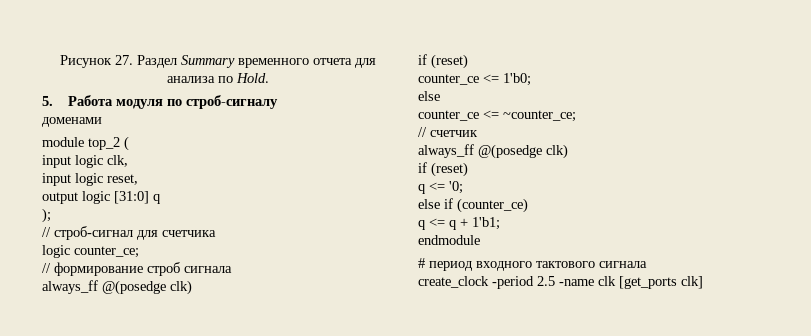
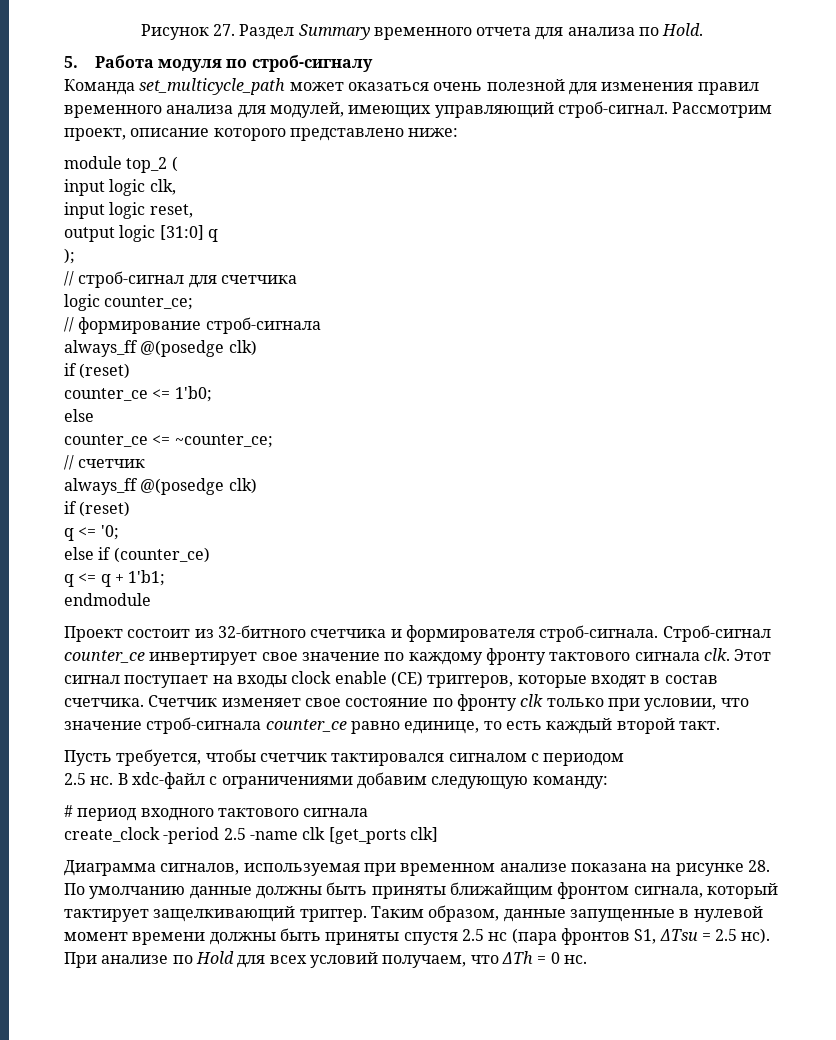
[42,117,102,127] доменами -> [64,78,759,95] [64,101,773,118] [64,128,459,141] Команда set_multicycle_path может оказаться очень полезной для изменения правил временного анализа для модулей, имеющих управляющий строб-сигнал. Рассмотрим проект, описание которого представлено ниже:
[147,262,232,276] строб сигнала -> [205,317,321,334] строб-сигнала
(480, 240) none -> [64,625,771,642] [64,648,772,665] [64,671,718,688] [64,694,749,711] [64,717,720,734] [64,749,625,766] [64,772,608,789] // Проект состоит из 32-битного счетчика и формирователя строб-сигнала. Строб-сигнал counter_ce инвертирует свое значение по каждому фронту тактового сигнала clk. Этот сигнал поступает на входы clock enable (CE) триггеров, которые входят в состав счетчика. Счетчик изменяет свое состояние по фронту clk только при условии, что значение строб-сигнала counter_ce равно единице, то есть каждый второй такт. // Пусть требуется, чтобы счетчик тактировался сигналом с периодом // 2.5 нс. В xdc-файл с ограничениями добавим следующую команду:
(703, 282) none -> [64,860,770,876] [64,882,778,899] [64,905,763,922] [64,928,771,945] [64,951,587,968] // Диаграмма сигналов, используемая при временном анализе показана на рисунке 28. По умолчанию данные должны быть приняты ближайщим фронтом сигнала, который тактирует защелкивающий триггер. Таким образом, данные запущенные в нулевой момент времени должны быть приняты спустя 2.5 нс (пара фронтов S1, ΔTsu = 2.5 нс). При анализе по Hold для всех условий получаем, что ΔTh = 0 нс.

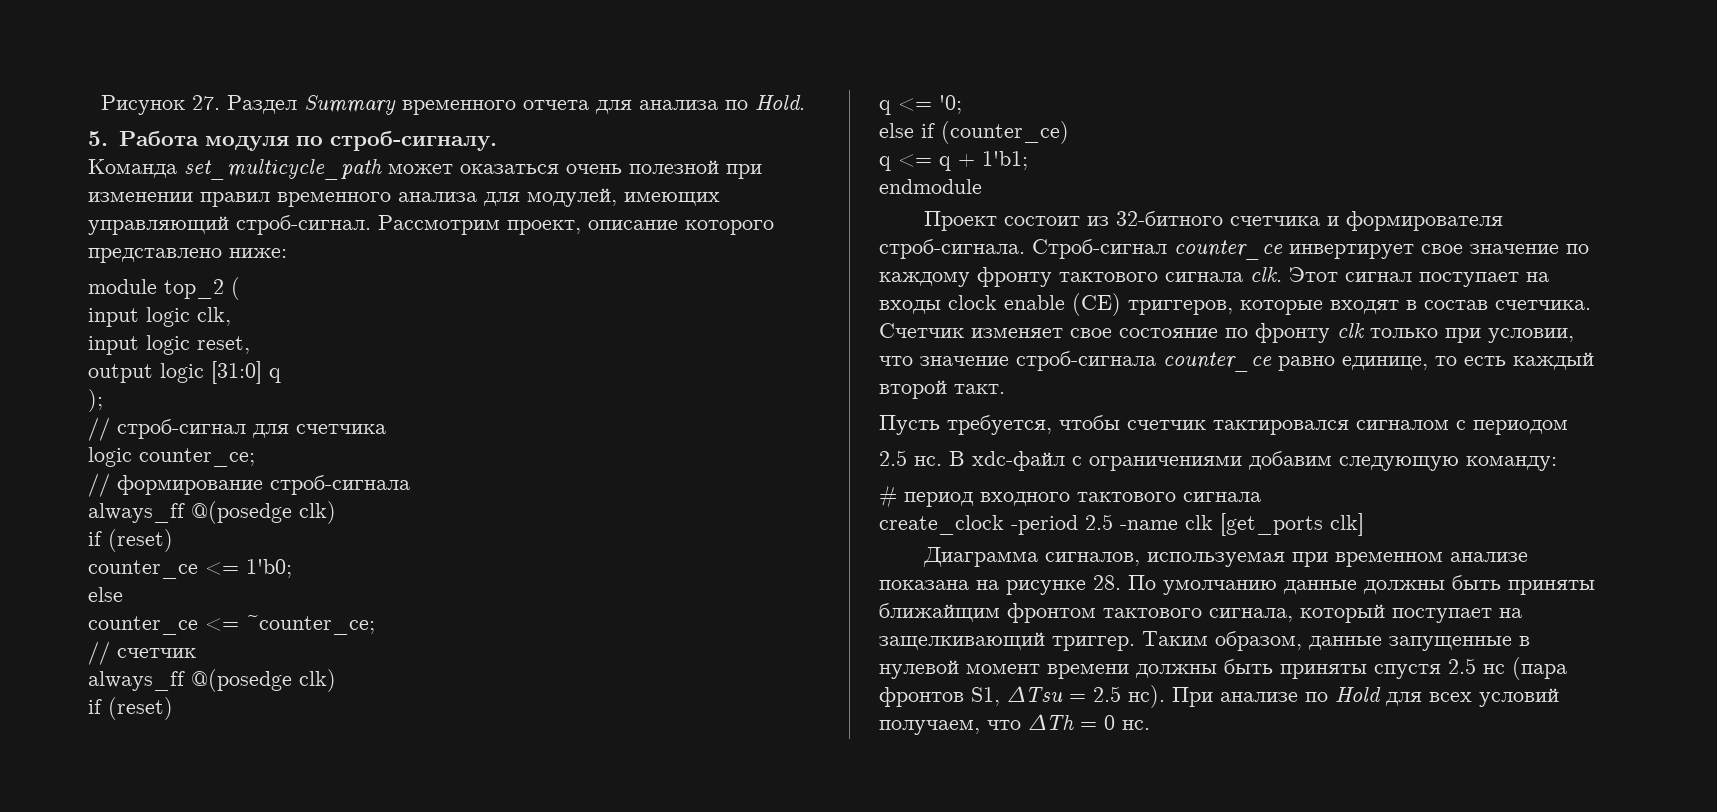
[251,55,373,72] строб-сигналу -> [329,131,497,151] строб-сигналу.
[568,82,694,95] для изменения -> [726,164,762,179] [88,192,193,202] при изменении
(630, 890) none -> [1103,608,1202,618] тактового
[64,909,149,922] тактирует -> [1392,608,1522,623] поступает на

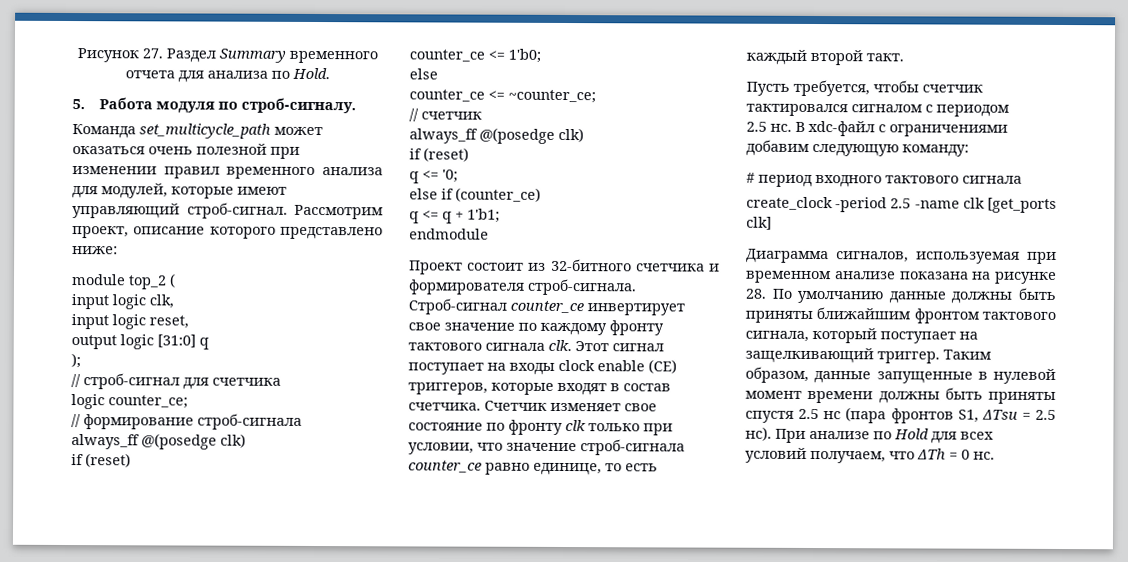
[624,192,720,206] имеющих -> [171,186,287,199] которые имеют
[879,603,1000,622] ближайщим -> [816,307,912,320] ближайшим

